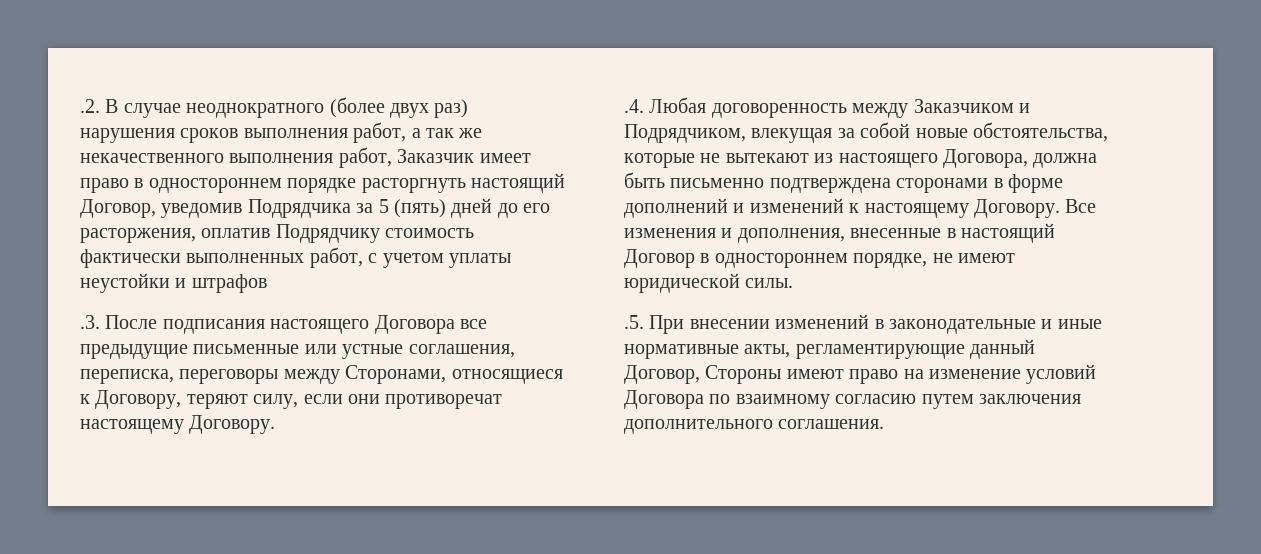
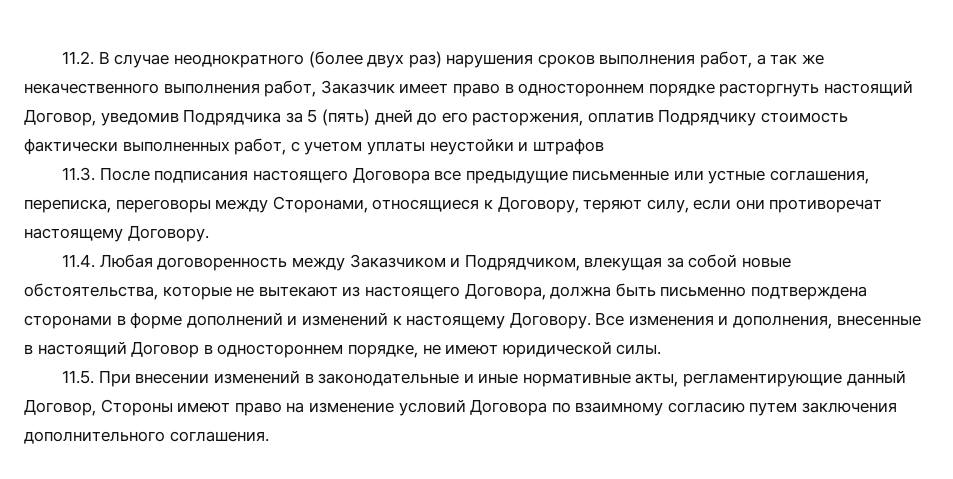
[80,99,100,113] .2. -> [62,51,95,65] 11.2.
[80,315,100,329] .3. -> [62,167,96,181] 11.3.
[624,99,644,113] .4. -> [62,254,96,268] 11.4.
[624,315,644,329] .5. -> [62,370,95,384] 11.5.

